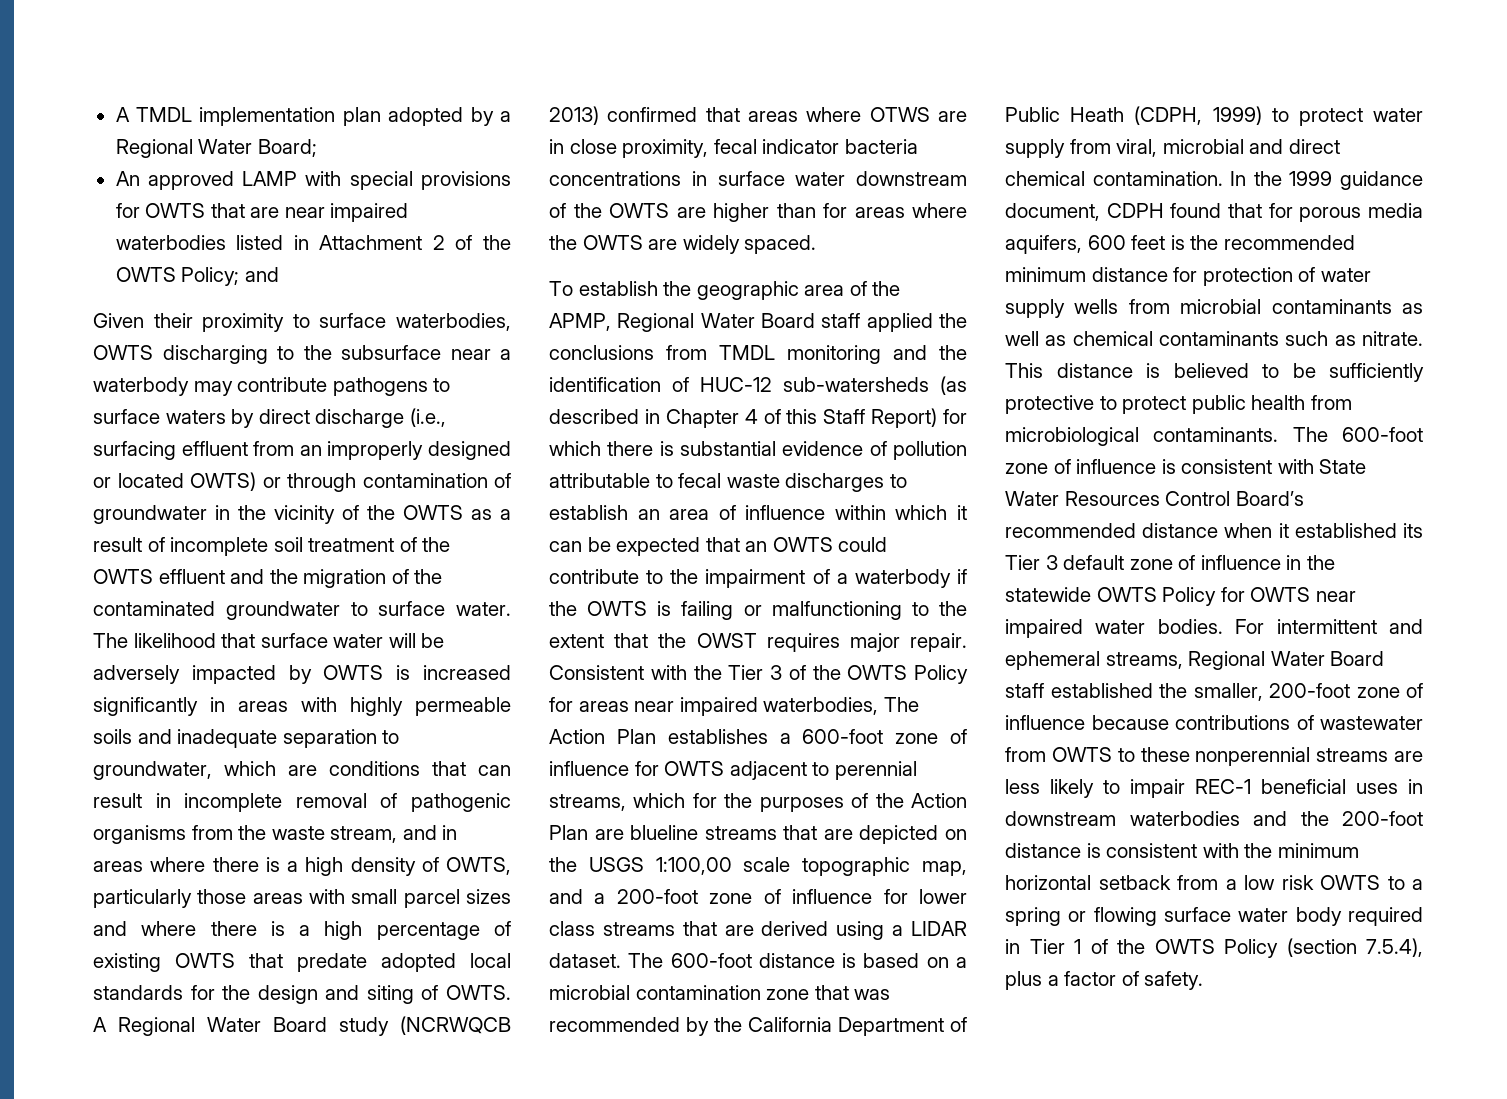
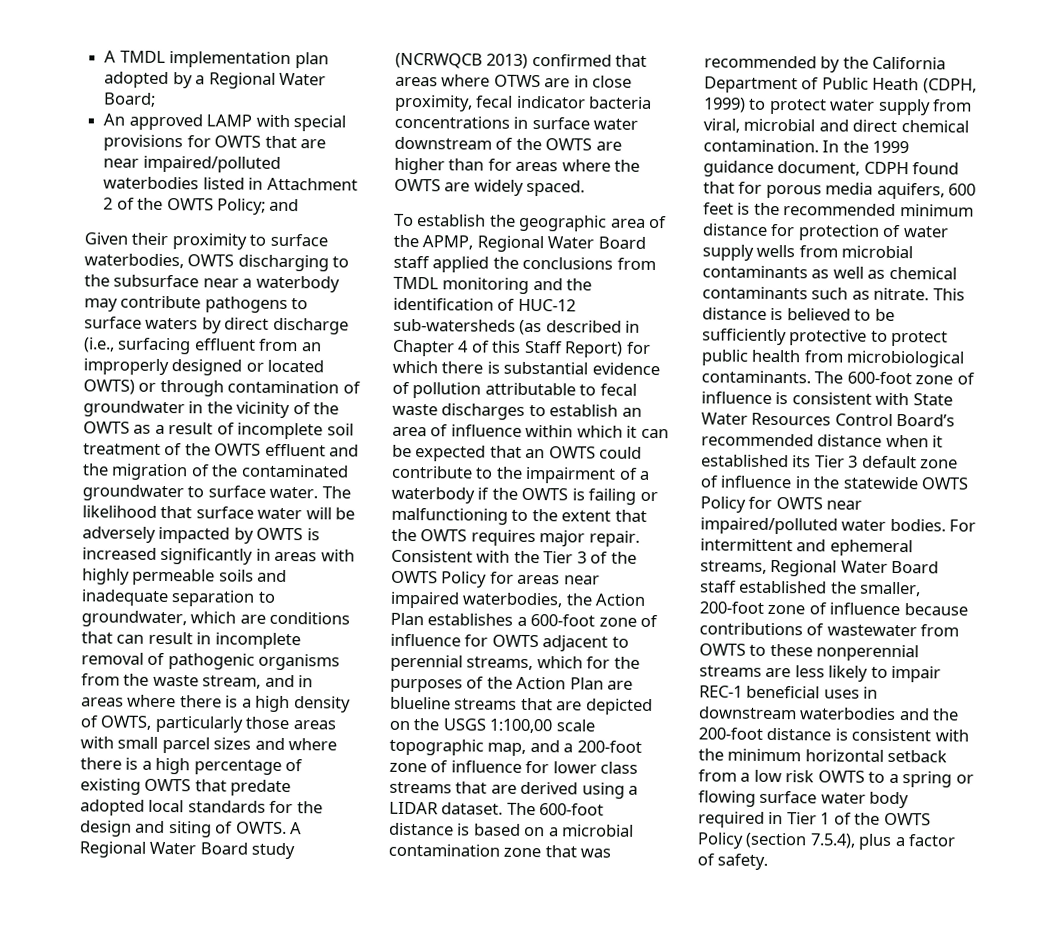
[330,203,409,222] impaired -> [142,155,281,173] impaired/polluted
[696,633,757,648] OWST -> [420,529,468,542] OWTS
[883,697,919,712] The -> [565,593,593,606] the
[1005,619,1083,638] impaired -> [700,517,838,535] impaired/polluted

